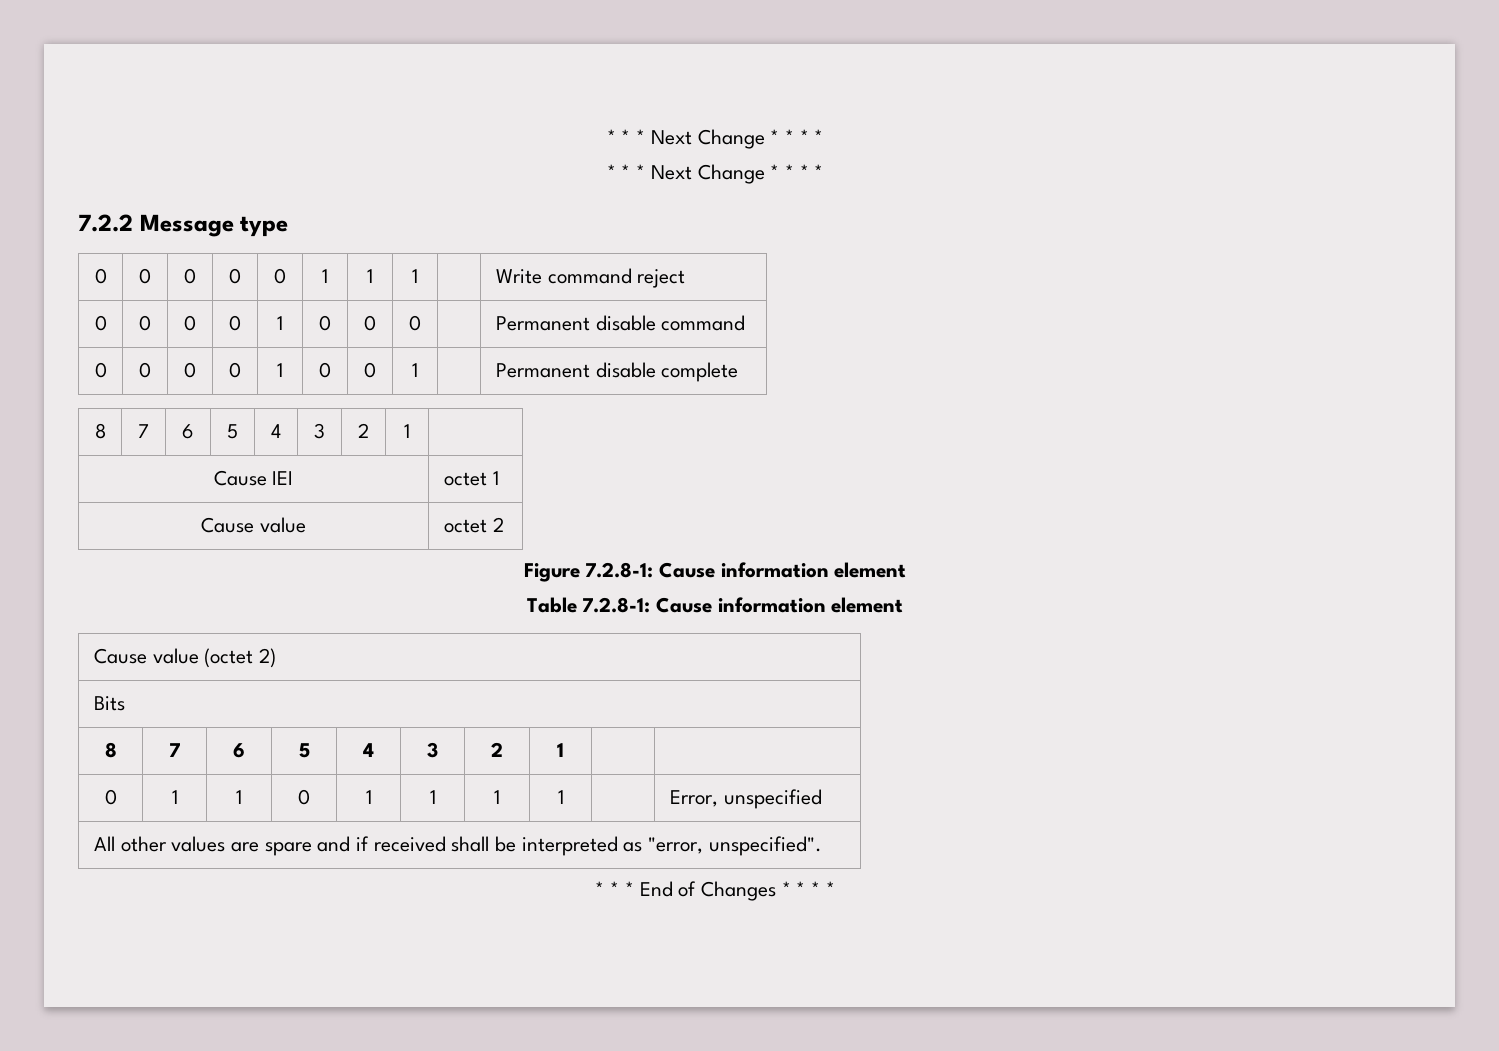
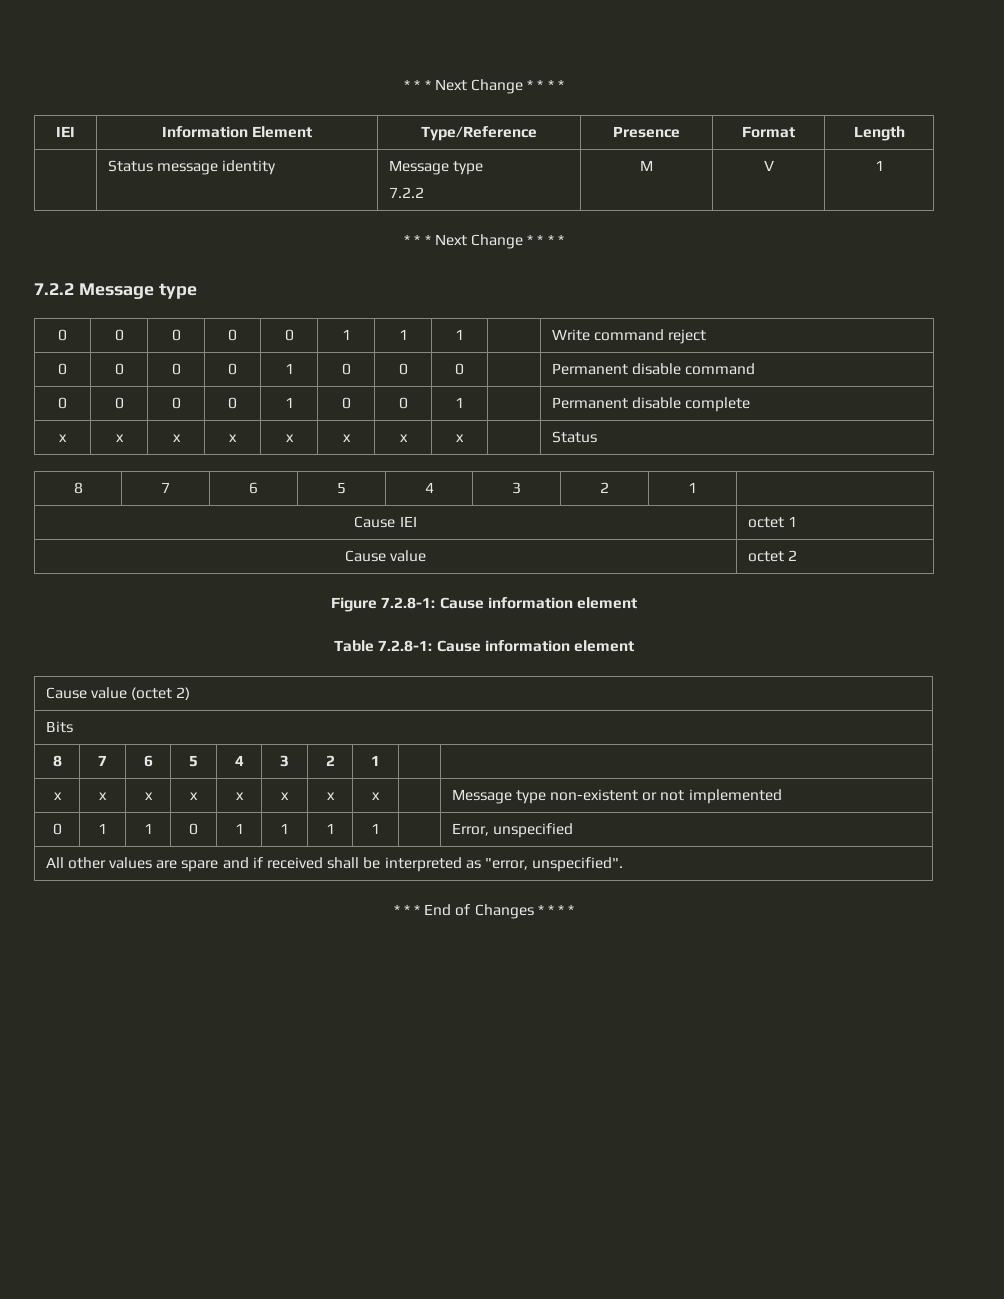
[606,129,824,149] * * * Next Change * * * * -> [404,79,564,94] [56,126,75,137] [161,126,313,138] [421,126,537,141] [613,126,681,138] [742,126,796,138] [853,126,905,141] [107,160,277,175] [388,160,483,175] [388,187,424,198] [640,160,654,171] [763,160,774,171] [874,160,884,171] * * * Next Change * * * * // IEI | Information Element | Type/Reference | Presence | Format | Length // | Status message identity | Message type // 7.2.2 | M | V | 1
(739, 372) none -> [59,434,67,442] [115,434,124,442] [172,434,181,442] [229,434,237,442] [285,434,294,442] [342,434,351,442] [399,434,408,442] [456,434,464,442] [551,431,597,443] // x | x | x | x | x | x | x | x | | Status
(564, 750) none -> [53,792,62,800] [99,792,107,800] [144,792,153,800] [190,792,198,800] [235,792,244,800] [281,792,289,800] [326,792,335,800] [372,792,380,800] [451,789,782,804] // x | x | x | x | x | x | x | x | | Message type non-existent or not implemented

